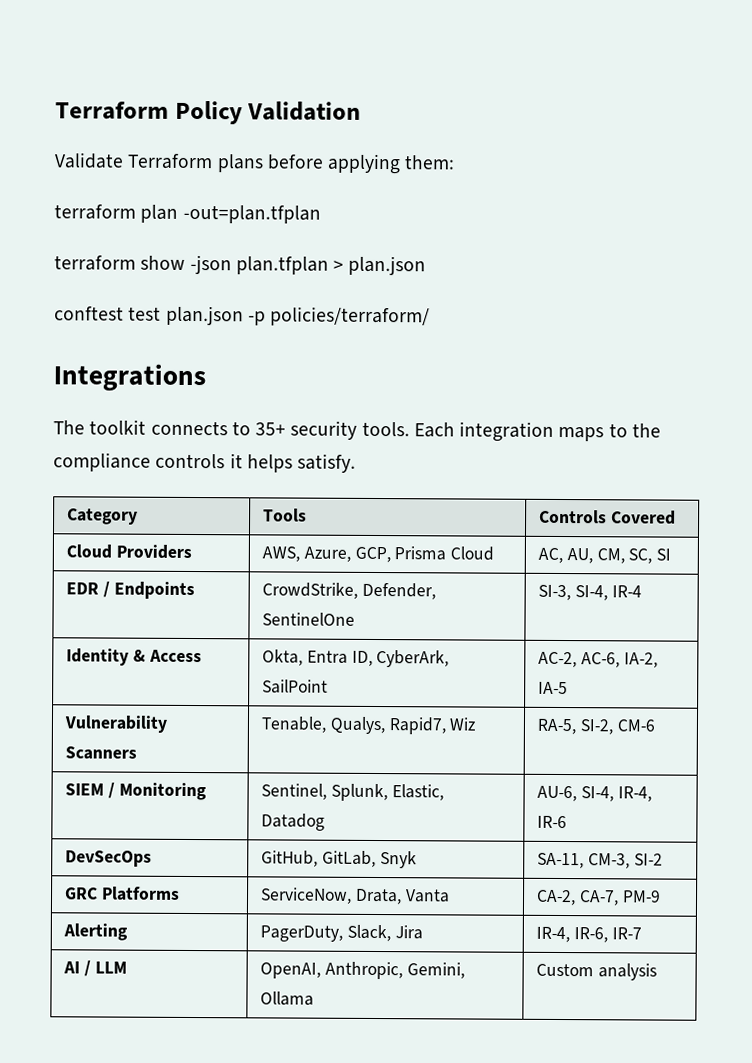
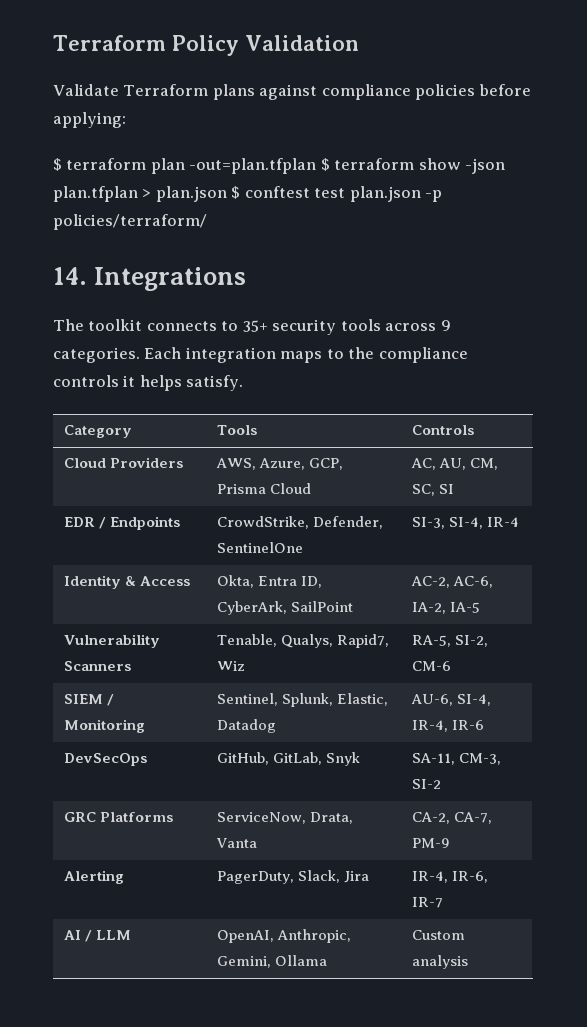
[266,153,456,175] before applying them: // -> [259,84,531,100] [53,112,126,128] [53,158,62,171] against compliance policies before applying: // $
(321, 214) // -> [320,158,330,171] $
(427, 265) // -> [231,186,241,199] $
(431, 316) none -> [53,267,87,285] 14.
[361,421,410,437] tools. -> [340,319,451,331] [53,347,140,363] tools across 9 categories.
[610,510,676,525] Covered -> (474, 430) none

